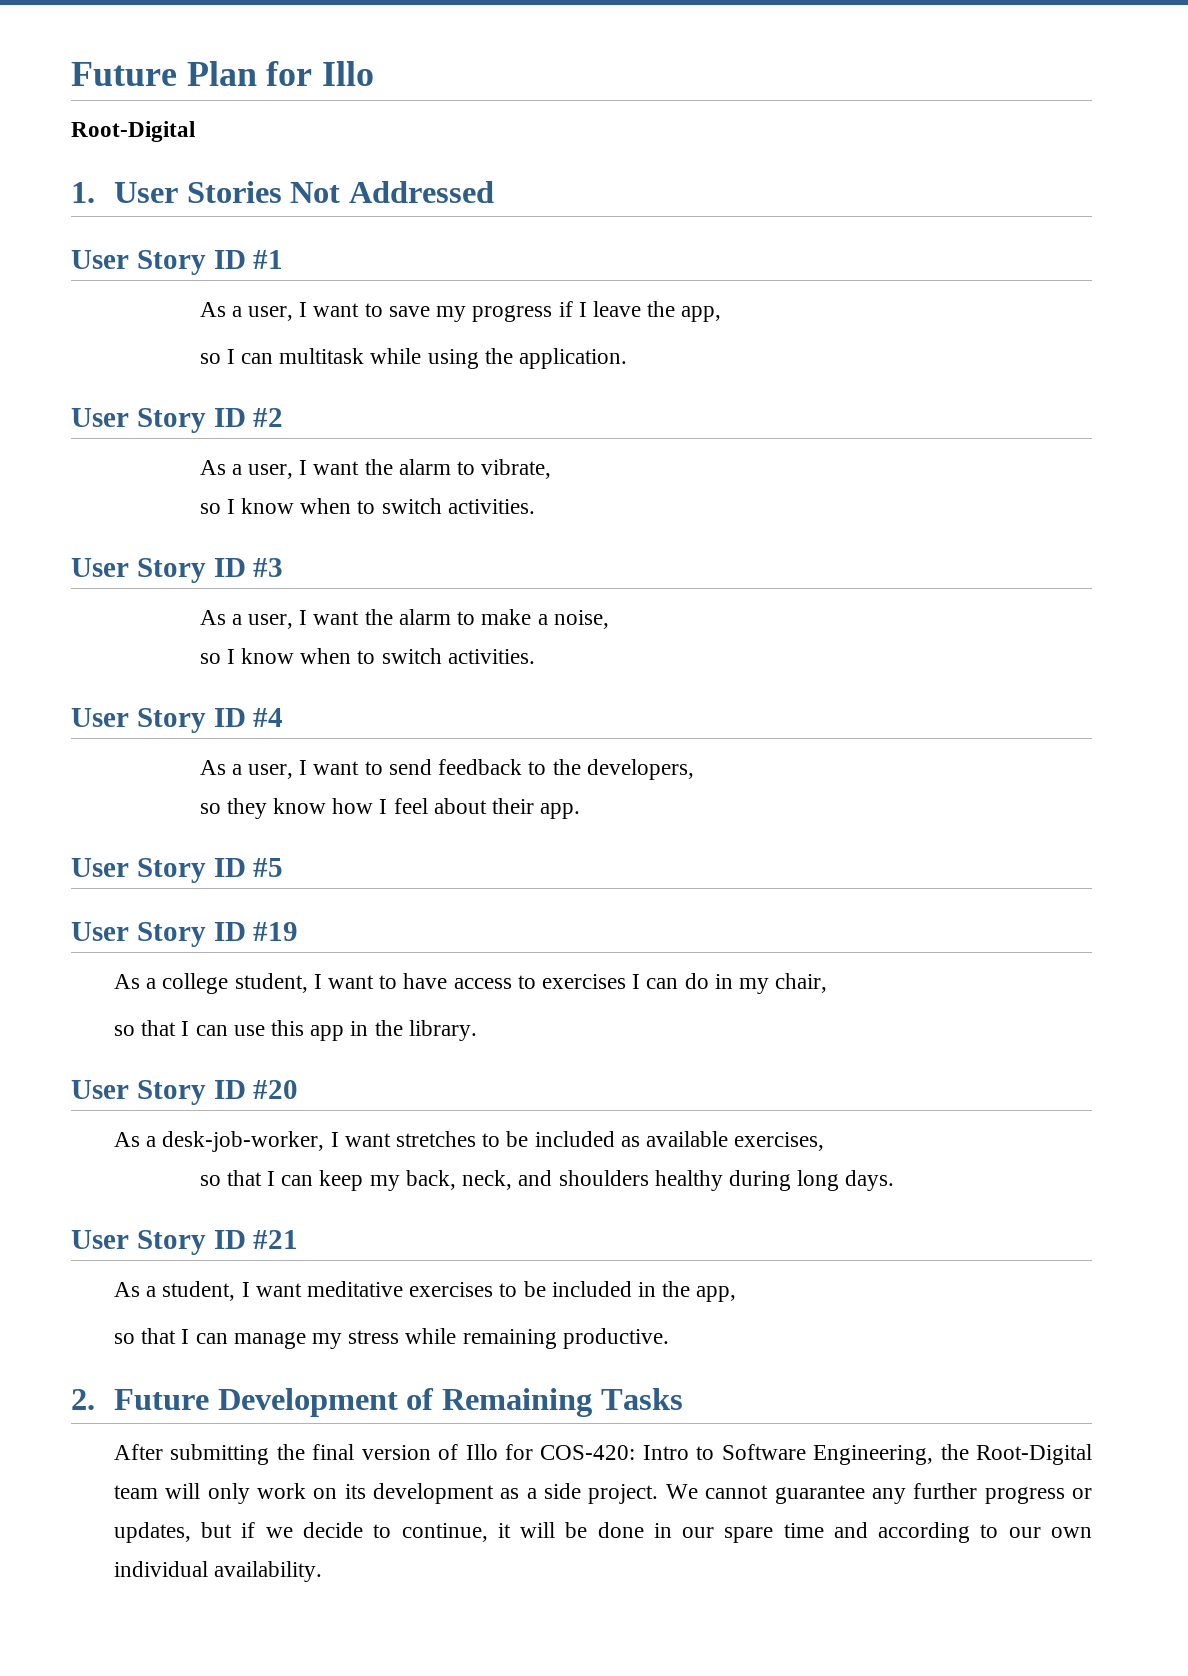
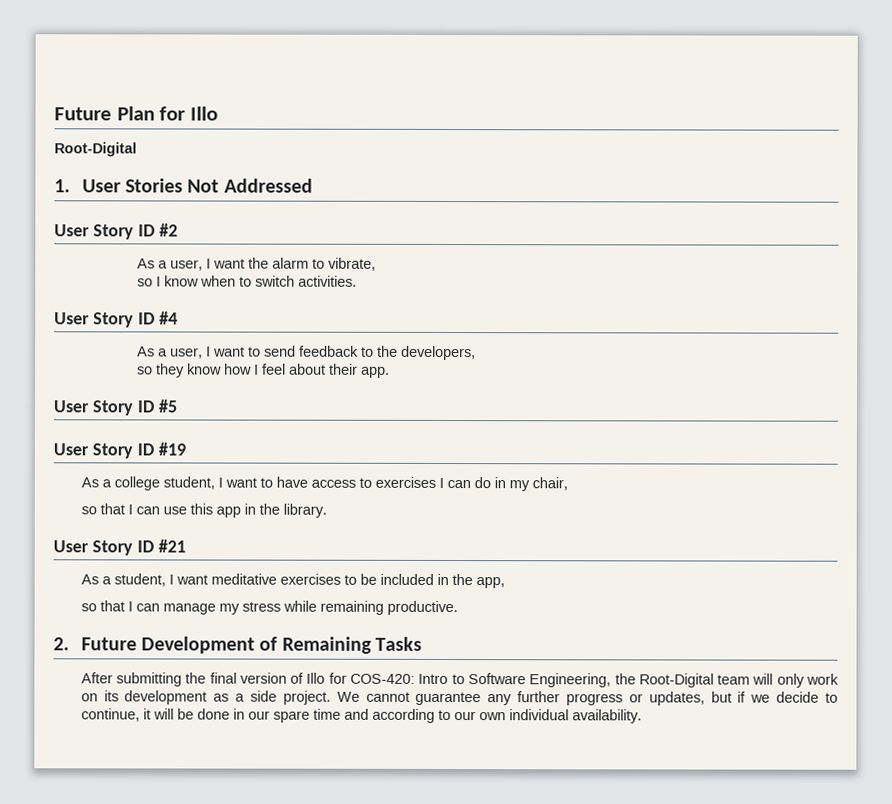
[71,250,284,275] [199,301,722,322] [199,348,628,369] // User Story ID #1 // As a user, I want to save my progress if I leave the app, // so I can multitask while using the application. -> (313, 185) none
[71,558,284,583] [199,609,609,629] [199,648,535,664] // User Story ID #3 // As a user, I want the alarm to make a noise, // so I know when to switch activities. -> (358, 281) none
[71,1080,299,1105] [113,1131,825,1152] [199,1170,895,1191] // User Story ID #20 // As a desk-job-worker, I want stretches to be included as available exercises, // so that I can keep my back, neck, and shoulders healthy during long days. -> (327, 510) none

